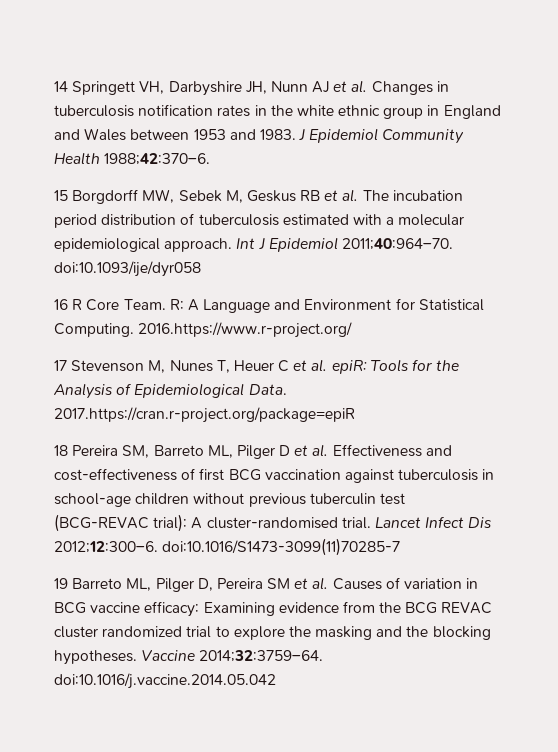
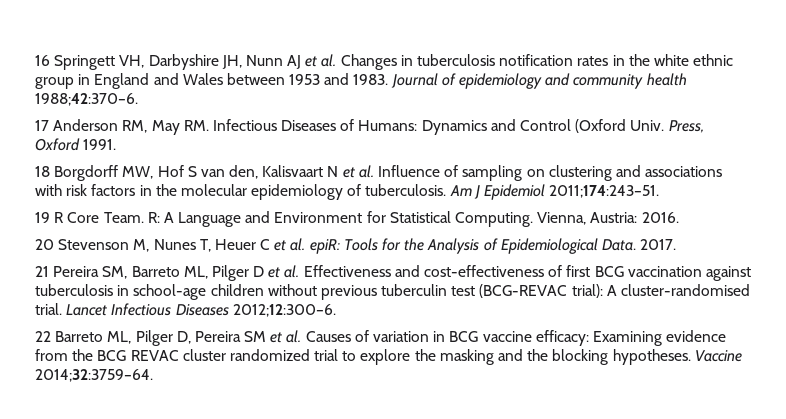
[54,81,68,92] 14 -> [35,55,50,66] 16
[299,128,465,144] [54,152,211,165] [54,189,463,204] [54,213,465,228] [54,237,453,252] [54,261,201,277] [54,299,68,310] J Epidemiol Community Health 1988;42:370–6. // 15 Borgdorff MW, Sebek M, Geskus RB et al. The incubation period distribution of tuberculosis estimated with a molecular epidemiological approach. Int J Epidemiol 2011;40:964–70. doi:10.1093/ije/dyr058 // 16 -> [390,73,687,89] [35,93,138,106] [35,119,704,135] [35,138,117,151] [35,165,723,181] [35,184,660,200] [35,212,50,223] Journal of epidemiology and community health 1988;42:370–6. // 17 Anderson RM, May RM. Infectious Diseases of Humans: Dynamics and Control (Oxford Univ. Press, Oxford 1991. // 18 Borgdorff MW, Hof S van den, Kalisvaart N et al. Influence of sampling on clustering and associations with risk factors in the molecular epidemiology of tuberculosis. Am J Epidemiol 2011;174:243–51. // 19
[138,322,353,338] [54,360,67,371] 2016.https://www.r-project.org/ // 17 -> [537,212,679,225] [35,239,54,250] Vienna, Austria: 2016. // 20
[54,407,355,423] [54,445,68,456] 2017.https://cran.r-project.org/package=epiR // 18 -> [640,239,677,250] [35,266,49,277] 2017. // 21
[425,516,493,528] Infect Dis -> [111,303,229,316] Infectious Diseases
[162,538,401,556] [54,578,68,589] doi:10.1016/S1473-3099(11)70285-7 // 19 -> [35,331,51,342] // 22
[54,673,276,689] doi:10.1016/j.vaccine.2014.05.042 -> (153, 375) none

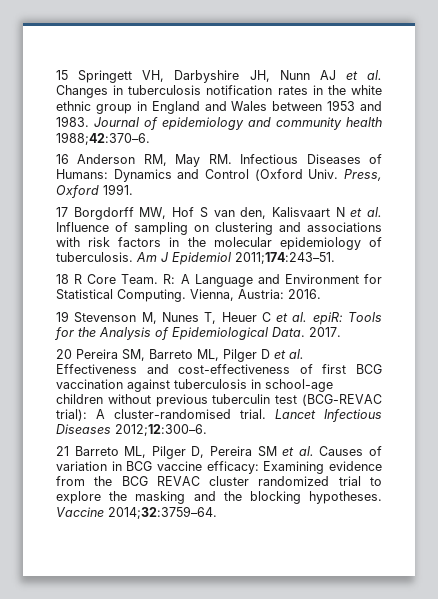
[35,55,50,66] 16 -> [56,70,68,80] 15
[35,120,49,131] 17 -> [56,154,69,164] 16
[35,166,50,177] 18 -> [56,207,68,217] 17
[35,212,50,223] 19 -> [56,274,69,284] 18
[35,239,54,250] 20 -> [56,311,69,322] 19
[35,266,49,277] 21 -> [56,349,72,359] 20
[35,331,51,342] 22 -> [56,446,69,456] 21

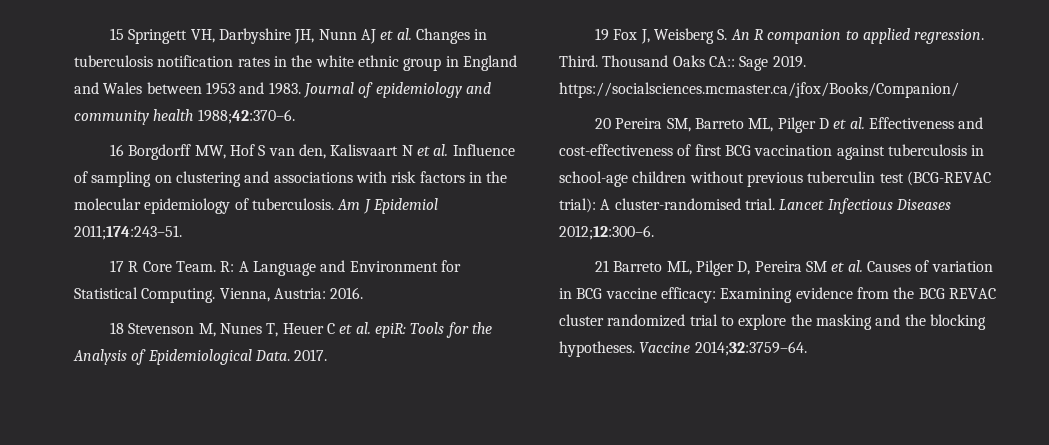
[77,154,382,167] [56,169,382,182] [56,184,133,198] [56,207,68,217] Anderson RM, May RM. Infectious Diseases of Humans: Dynamics and Control (Oxford Univ. Press, Oxford 1991. // 17 -> (125, 150) none
[56,274,69,284] 18 -> [110,260,125,272] 17
[56,311,69,322] 19 -> [110,322,125,334] 18
(341, 332) none -> [595,28,985,44] [559,55,806,71] [559,82,959,98] // 19 Fox J, Weisberg S. An R companion to applied regression. Third. Thousand Oaks CA:: Sage 2019. https://socialsciences.mcmaster.ca/jfox/Books/Companion/

